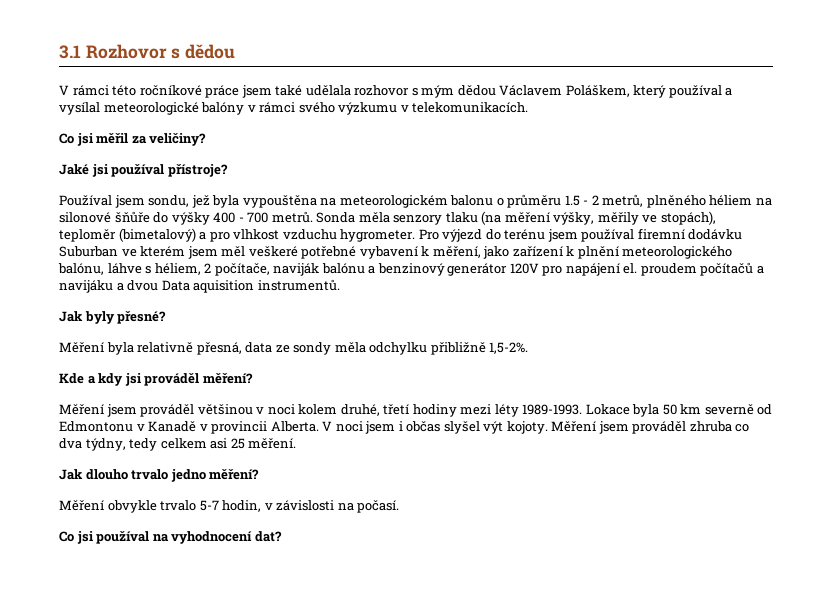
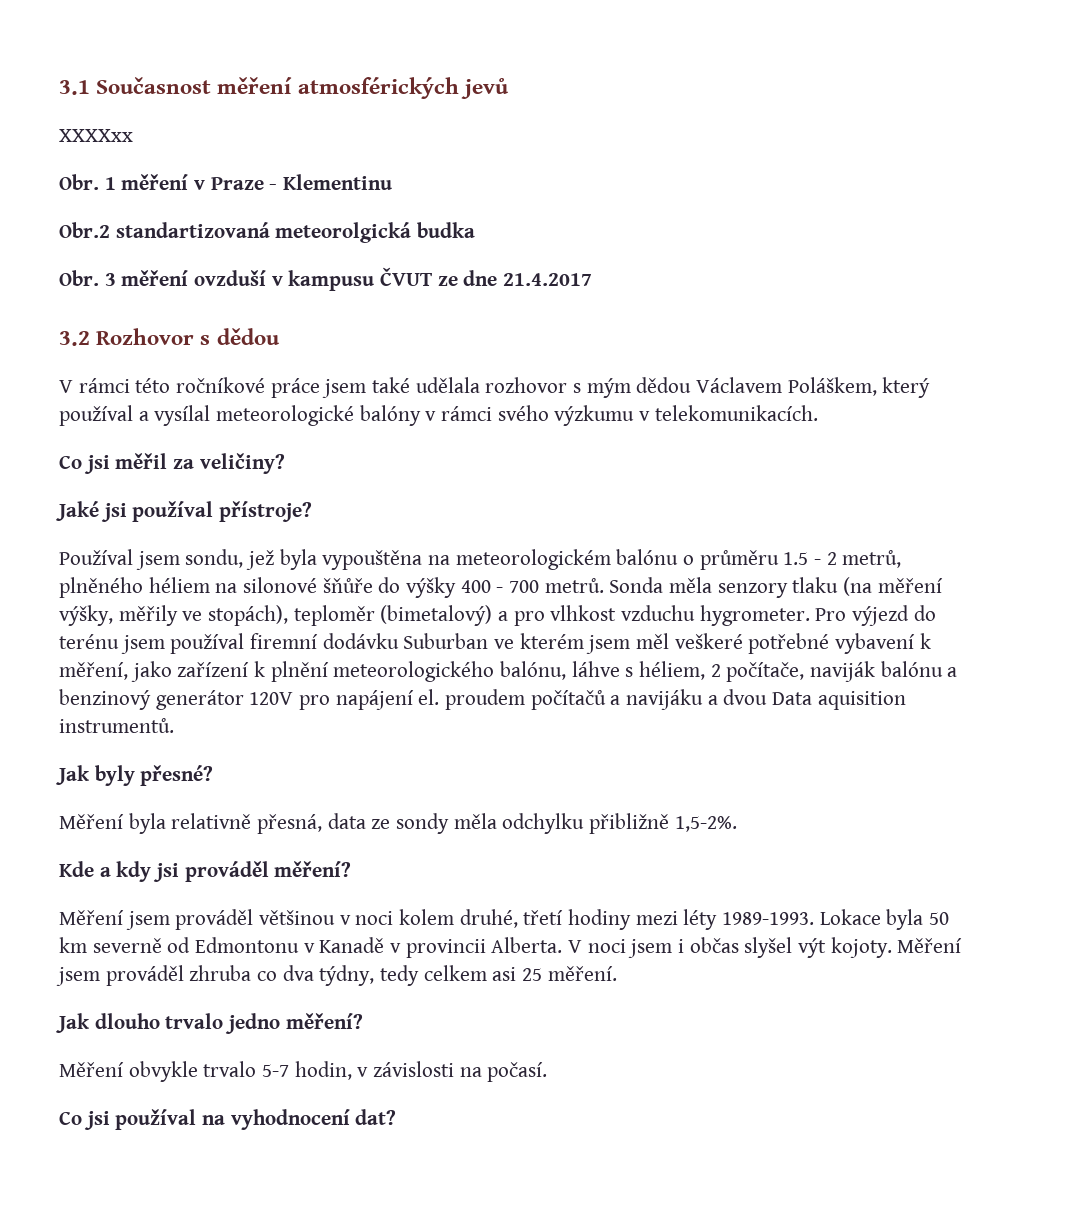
(81, 52) none -> [96,77,509,99] [59,129,133,142] [59,174,393,190] [59,222,476,243] [59,267,593,291] [59,331,90,346] Současnost měření atmosférických jevů // XXXXxx // Obr. 1 měření v Praze - Klementinu // Obr.2 standartizovaná meteorolgická budka // Obr. 3 měření ovzduší v kampusu ČVUT ze dne 21.4.2017 // 3.2
[450,195,494,206] balonu -> [616,549,679,565] balónu

